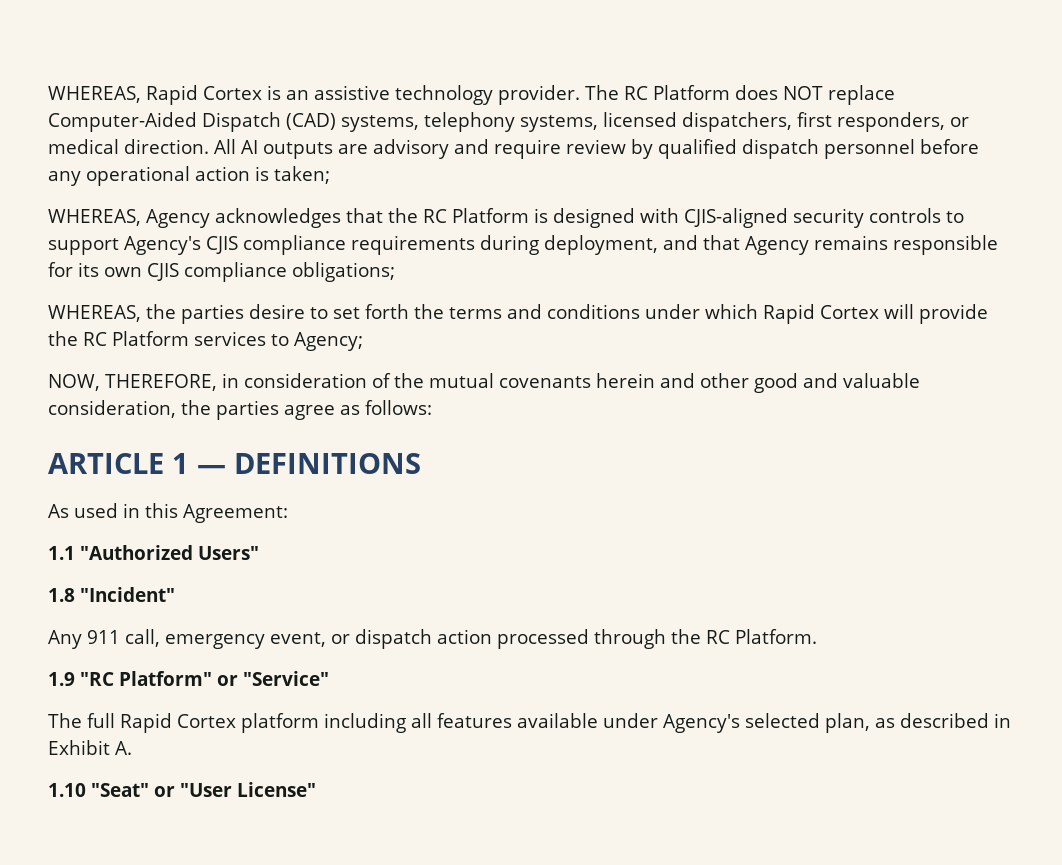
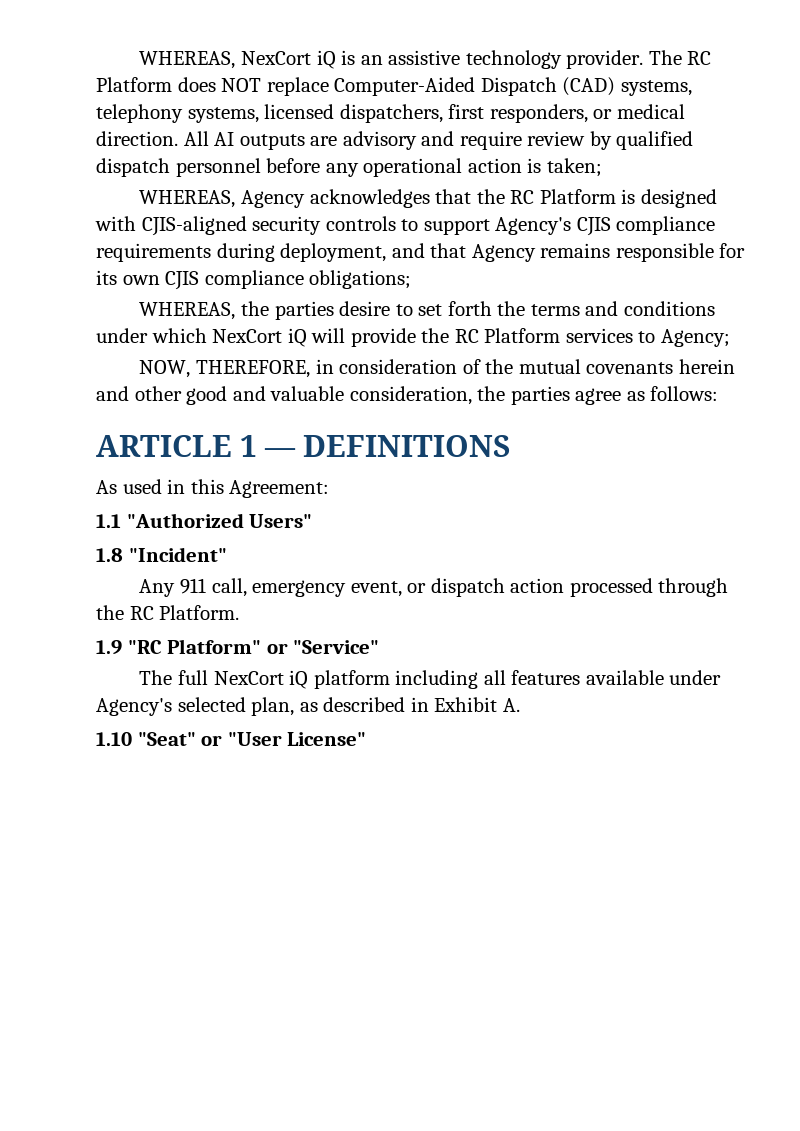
[48,85,262,105] WHEREAS, Rapid Cortex -> [139,50,336,69] WHEREAS, NexCort iQ
[763,304,879,324] Rapid Cortex -> [212,328,307,347] NexCort iQ
[120,713,236,733] Rapid Cortex -> [213,670,309,689] NexCort iQ

